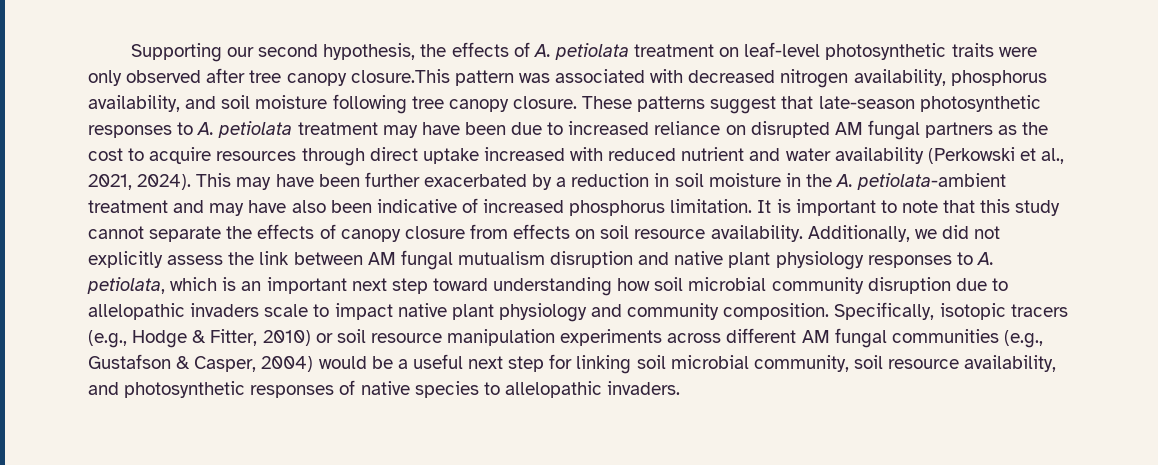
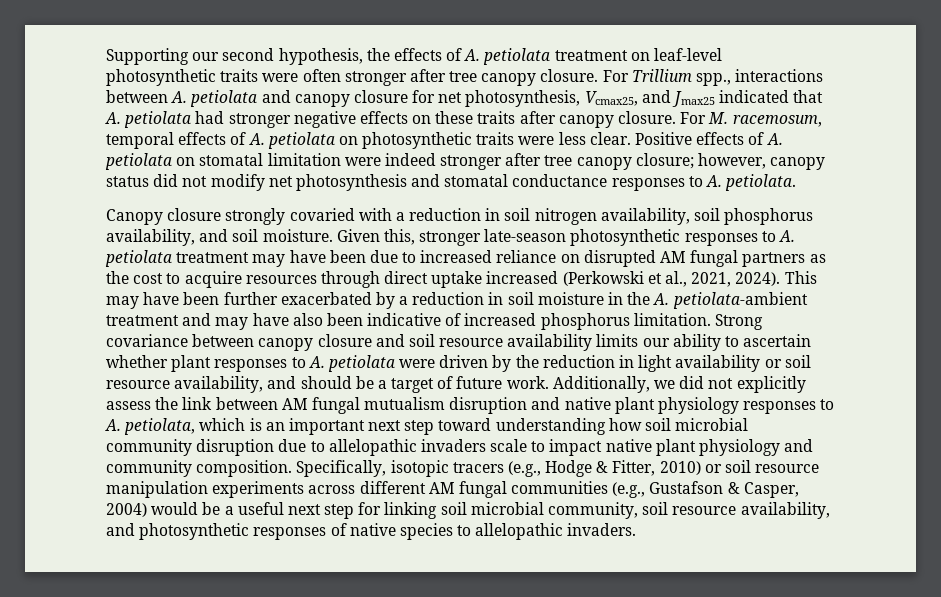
[88,68,776,86] only observed after tree canopy closure.This pattern was associated with decreased -> [302,69,824,86] [106,90,824,107] [105,111,822,128] [106,132,783,149] [105,153,826,170] [106,174,797,191] [106,208,531,225] often stronger after tree canopy closure. For Trillium spp., interactions between A. petiolata and canopy closure for net photosynthesis, Vcmax25, and Jmax25 indicated that A. petiolata had stronger negative effects on these traits after canopy closure. For M. racemosum, temporal effects of A. petiolata on photosynthetic traits were less clear. Positive effects of A. petiolata on stomatal limitation were indeed stronger after tree canopy closure; however, canopy status did not modify net photosynthesis and stomatal conductance responses to A. petiolata. // Canopy closure strongly covaried with a reduction in soil
(946, 77) none -> [694,208,721,221] soil
[255,94,814,114] moisture following tree canopy closure. These patterns suggest that -> [262,229,482,246] moisture. Given this, stronger
[570,147,924,164] with reduced nutrient and water availability -> (559, 277) none
[757,199,1061,216] [88,224,803,242] It is important to note that this study cannot separate the effects of canopy closure from effects on soil resource availability. -> [715,314,764,330] [106,334,812,351] [106,355,811,372] [106,376,549,393] Strong covariance between canopy closure and soil resource availability limits our ability to ascertain whether plant responses to A. petiolata were driven by the reduction in light availability or soil resource availability, and should be a target of future work.

